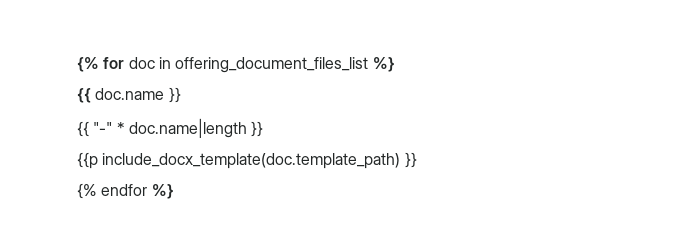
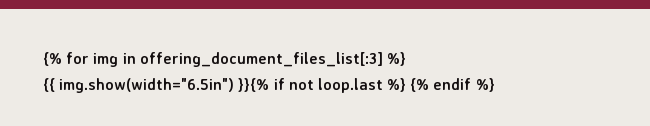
[128,57,369,73] doc in offering_document_files_list -> [93,52,383,67] img in offering_document_files_list[:3]
[95,87,181,103] [77,118,264,138] [77,152,417,169] [77,183,148,199] doc.name }} // {{ "-" * doc.name|length }} // {{p include_docx_template(doc.template_path) }} // {% endfor -> [59,78,472,93] img.show(width="6.5in") }}{% if not loop.last %} {% endif

